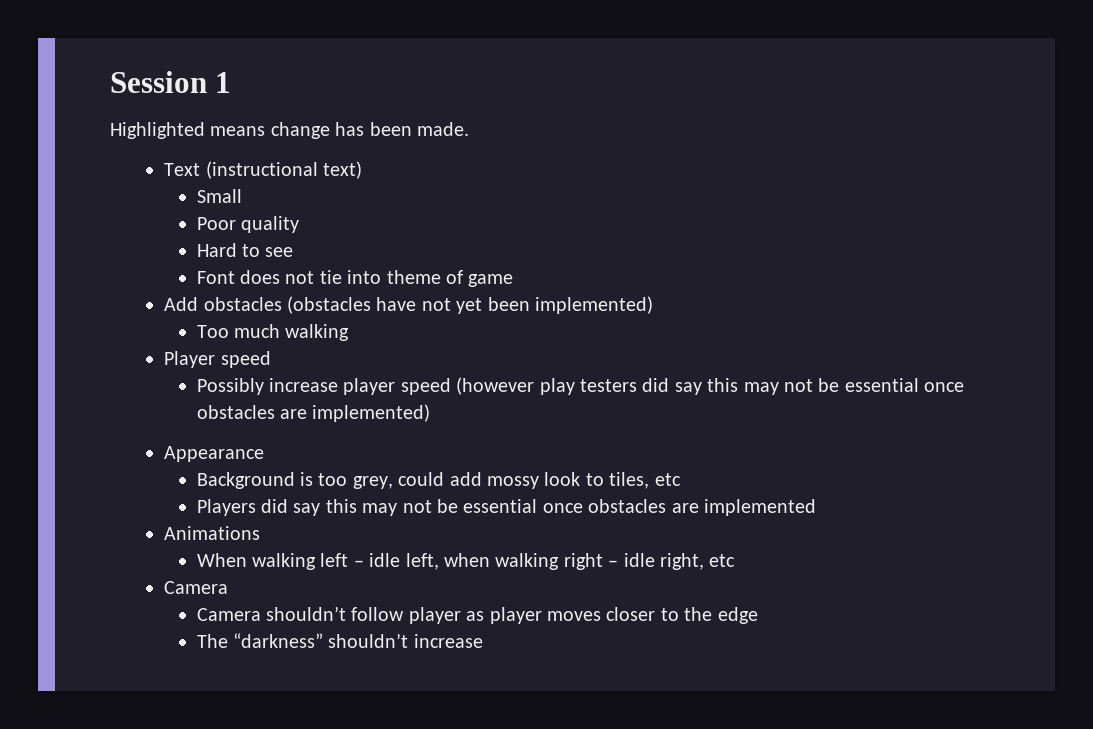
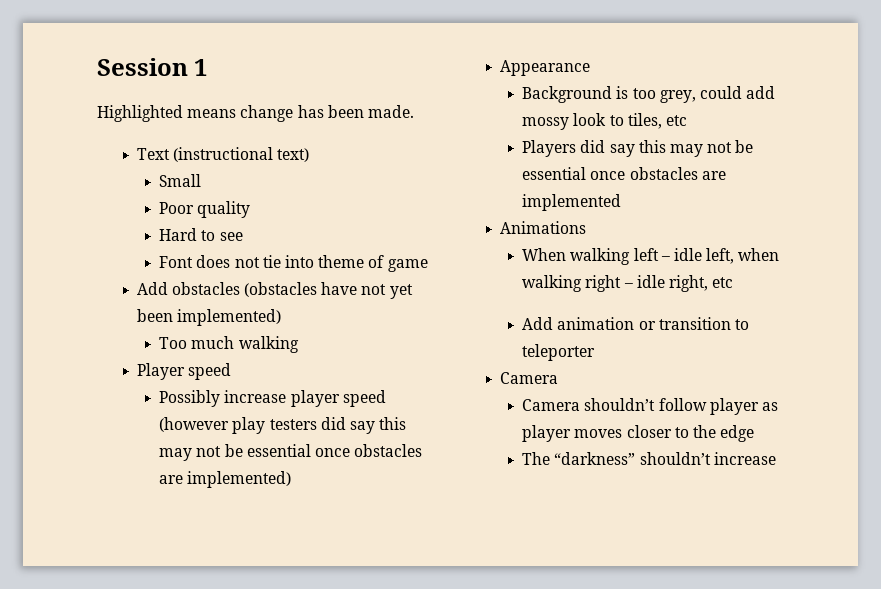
(736, 560) none -> [522,317,750,330] [522,344,596,361] // Add animation or transition to teleporter

